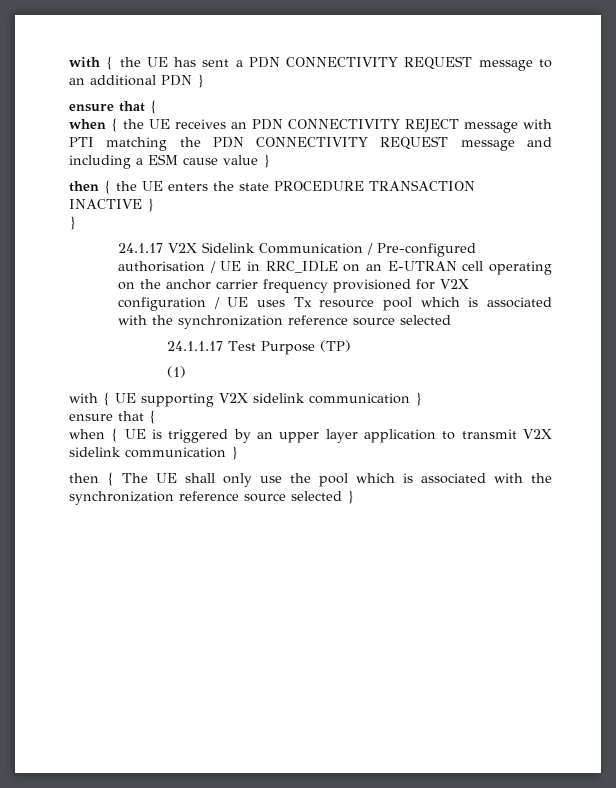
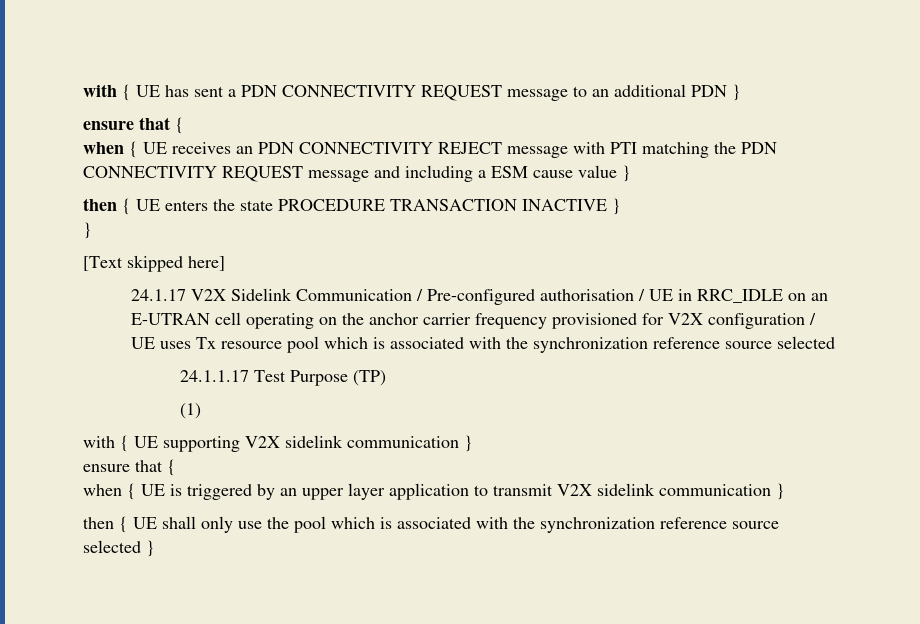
[69,56,141,70] with { the -> [83,84,131,101] with {
[123,119,144,129] the -> (138, 149) none
[116,181,137,191] the -> (131, 206) none
(76, 223) none -> [83,255,225,272] // [Text skipped here]
[122,473,148,483] The -> (128, 524) none

